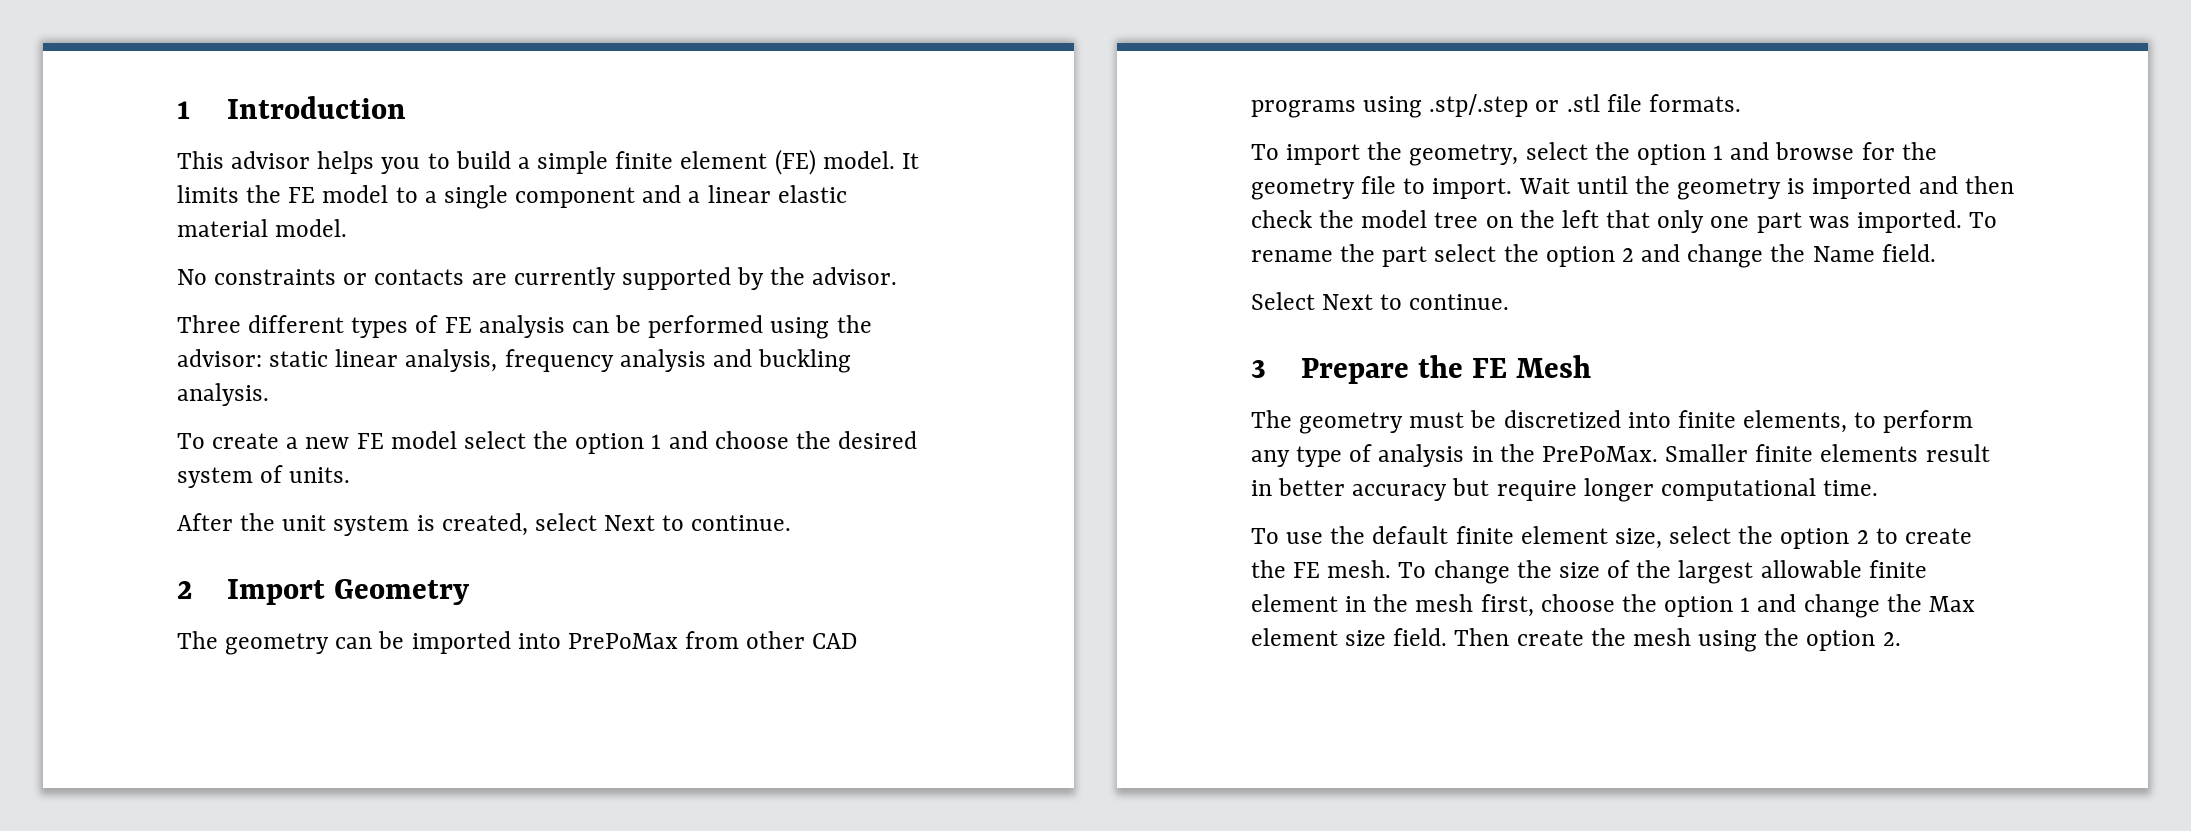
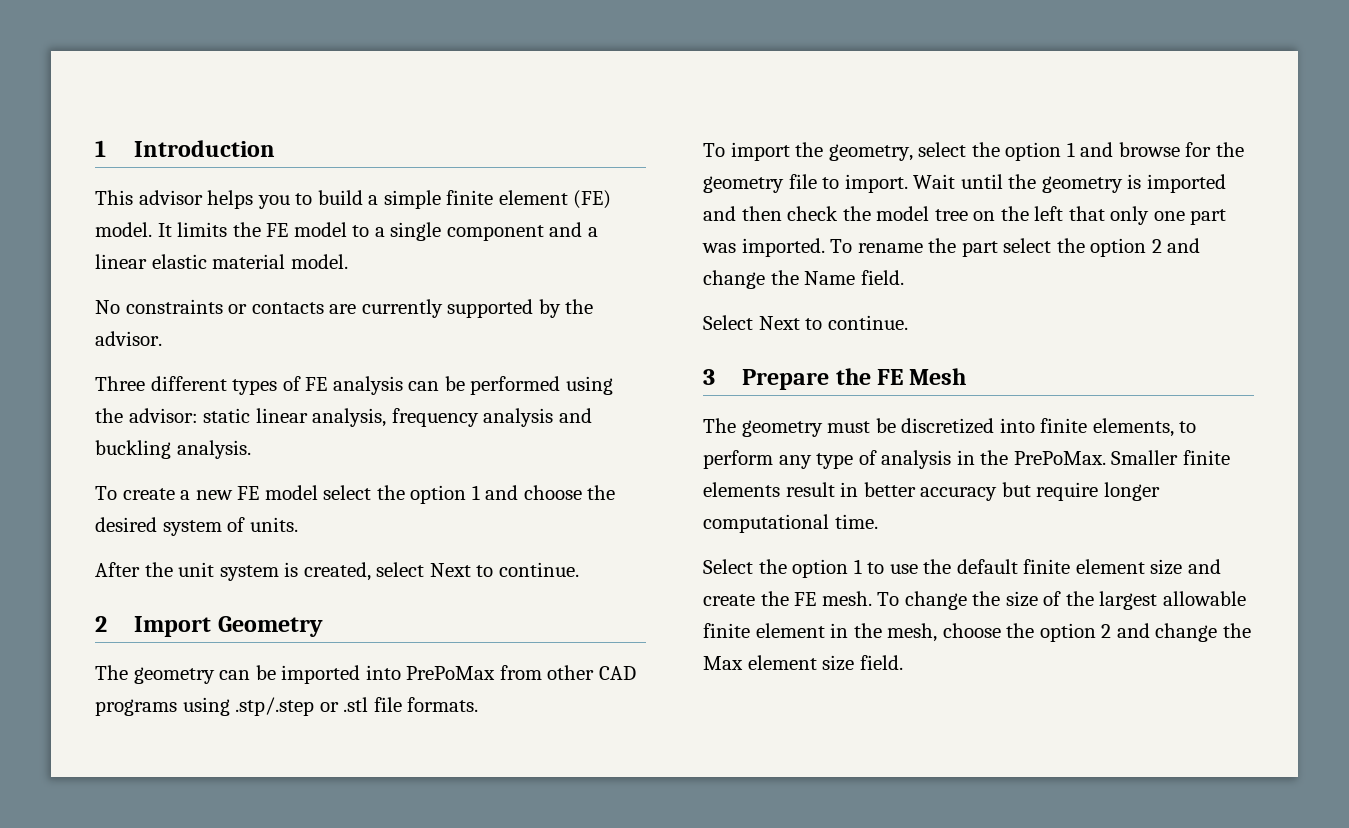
[1251,528,1279,544] To -> [703,559,885,578] Select the option 1 to
[1614,526,1898,549] size, select the option 2 to -> [1150,559,1221,575] size and
[1415,594,1534,617] mesh first, -> [887,623,938,642] mesh,
[1740,597,1751,612] 1 -> [1101,624,1112,638] 2
[1454,628,1901,652] Then create the mesh using the option 2. -> (903, 662) none

